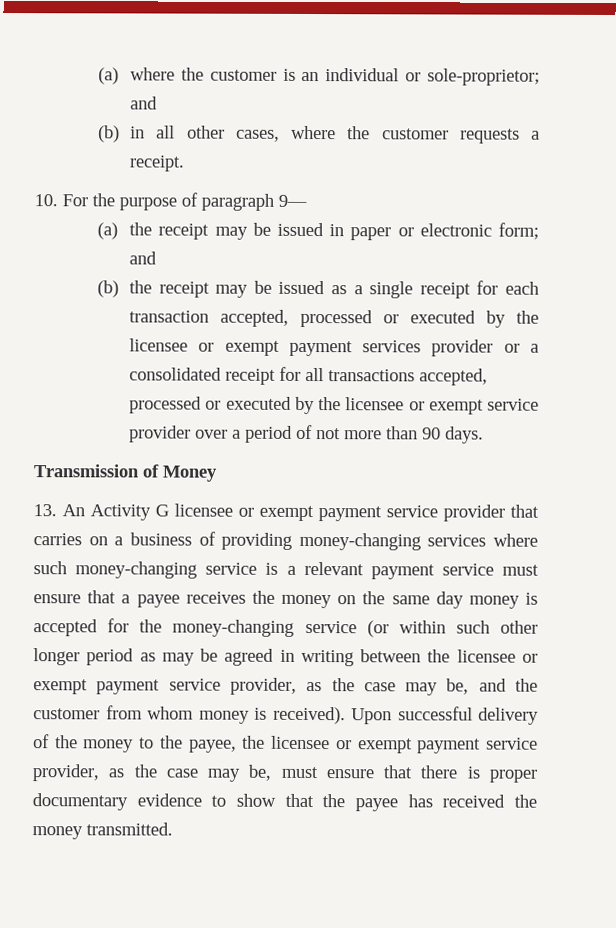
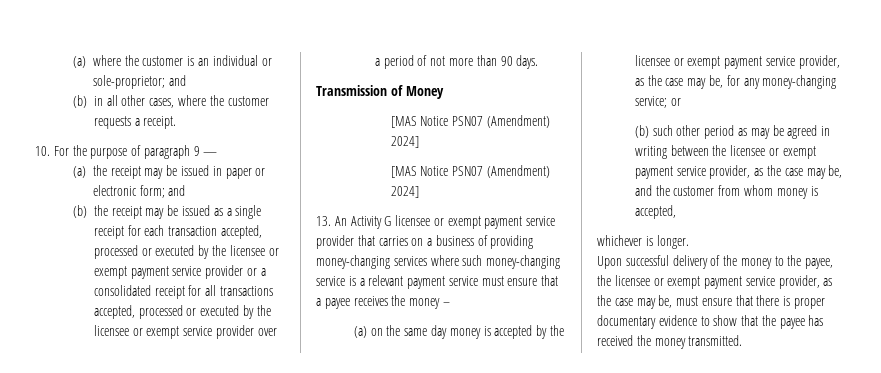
[278,194,307,207] 9— -> [193,146,218,156] 9 —
[362,340,422,353] services -> [172,266,202,276] service
(217, 473) none -> [390,115,551,128] [390,136,419,148] [390,165,551,178] [390,186,419,198] // [MAS Notice PSN07 (Amendment) 2024] // [MAS Notice PSN07 (Amendment) 2024]
(332, 601) none -> [442,302,450,306] [353,326,367,338] – // (a)
[107,618,446,638] for the money-changing service (or within -> [536,325,564,339] [634,55,840,69] [634,75,837,89] [634,96,681,108] [634,125,649,138] by the licensee or exempt payment service provider, as the case may be, for any money-changing service; or // (b)
[33,648,80,666] longer -> (701, 130) none
[272,706,346,725] received). -> [634,205,676,219] [597,235,689,249] accepted, // whichever is longer. //

